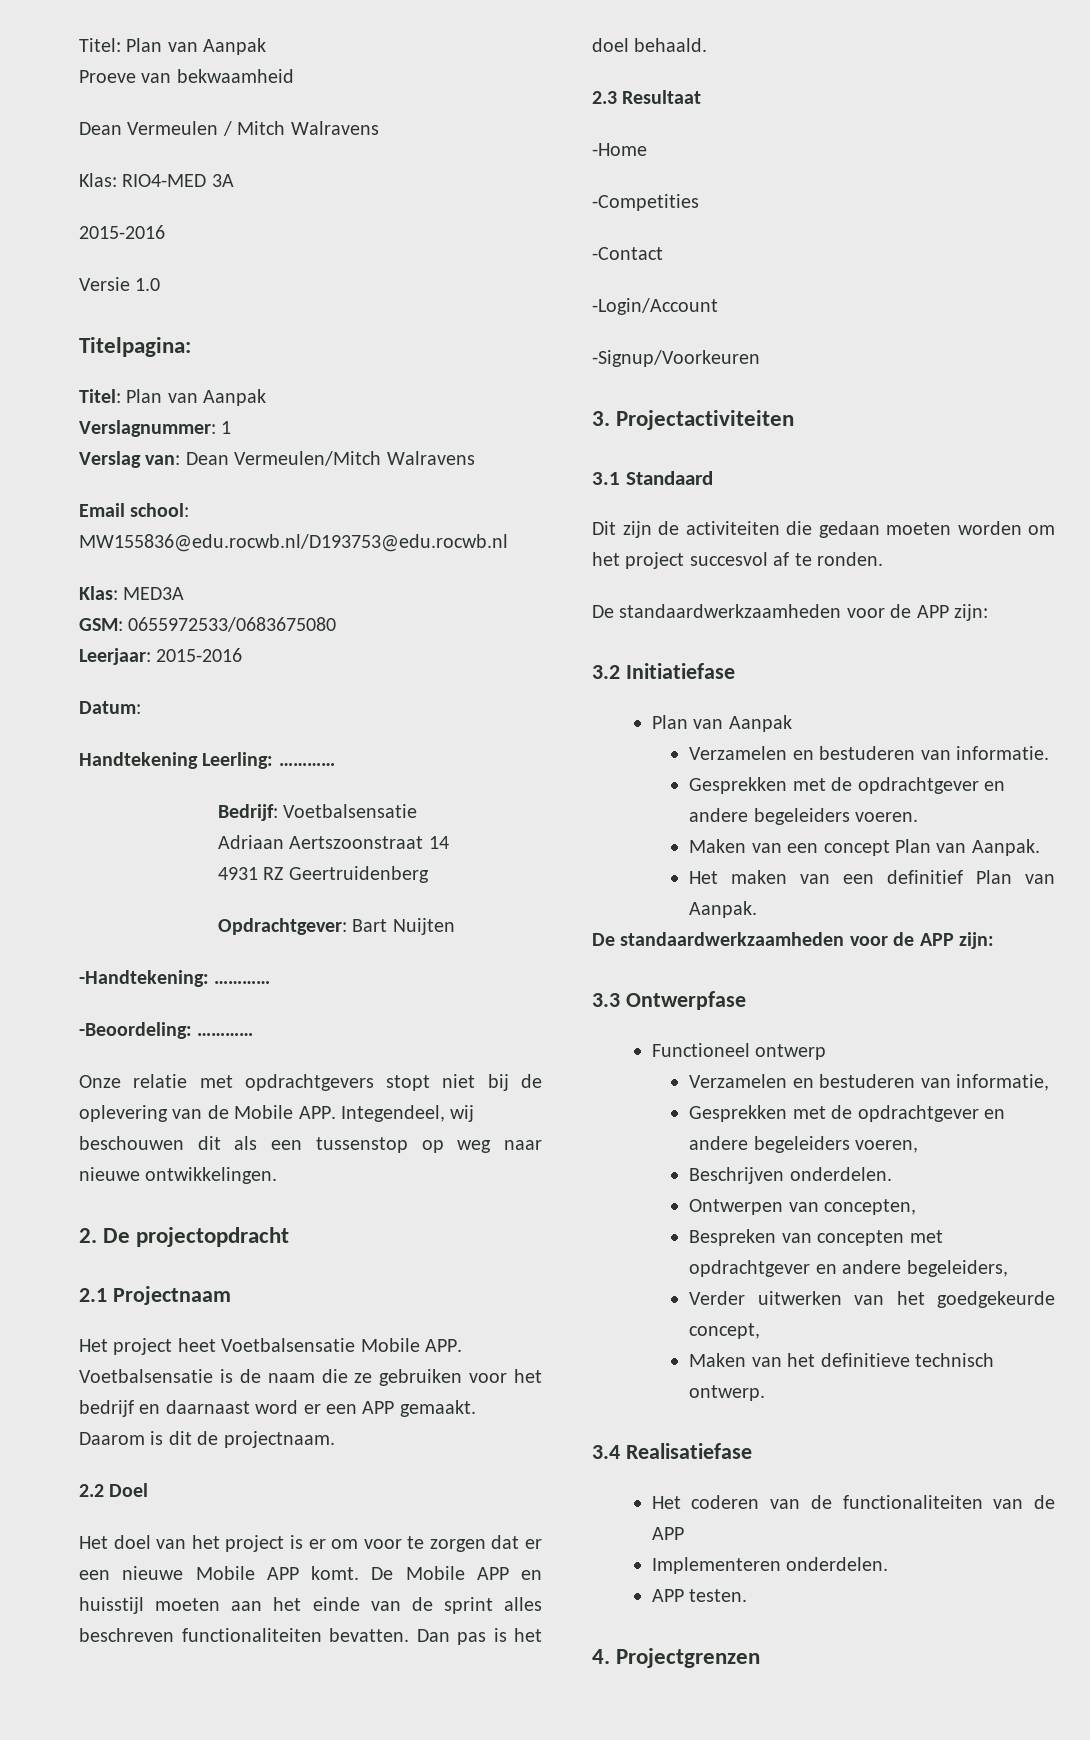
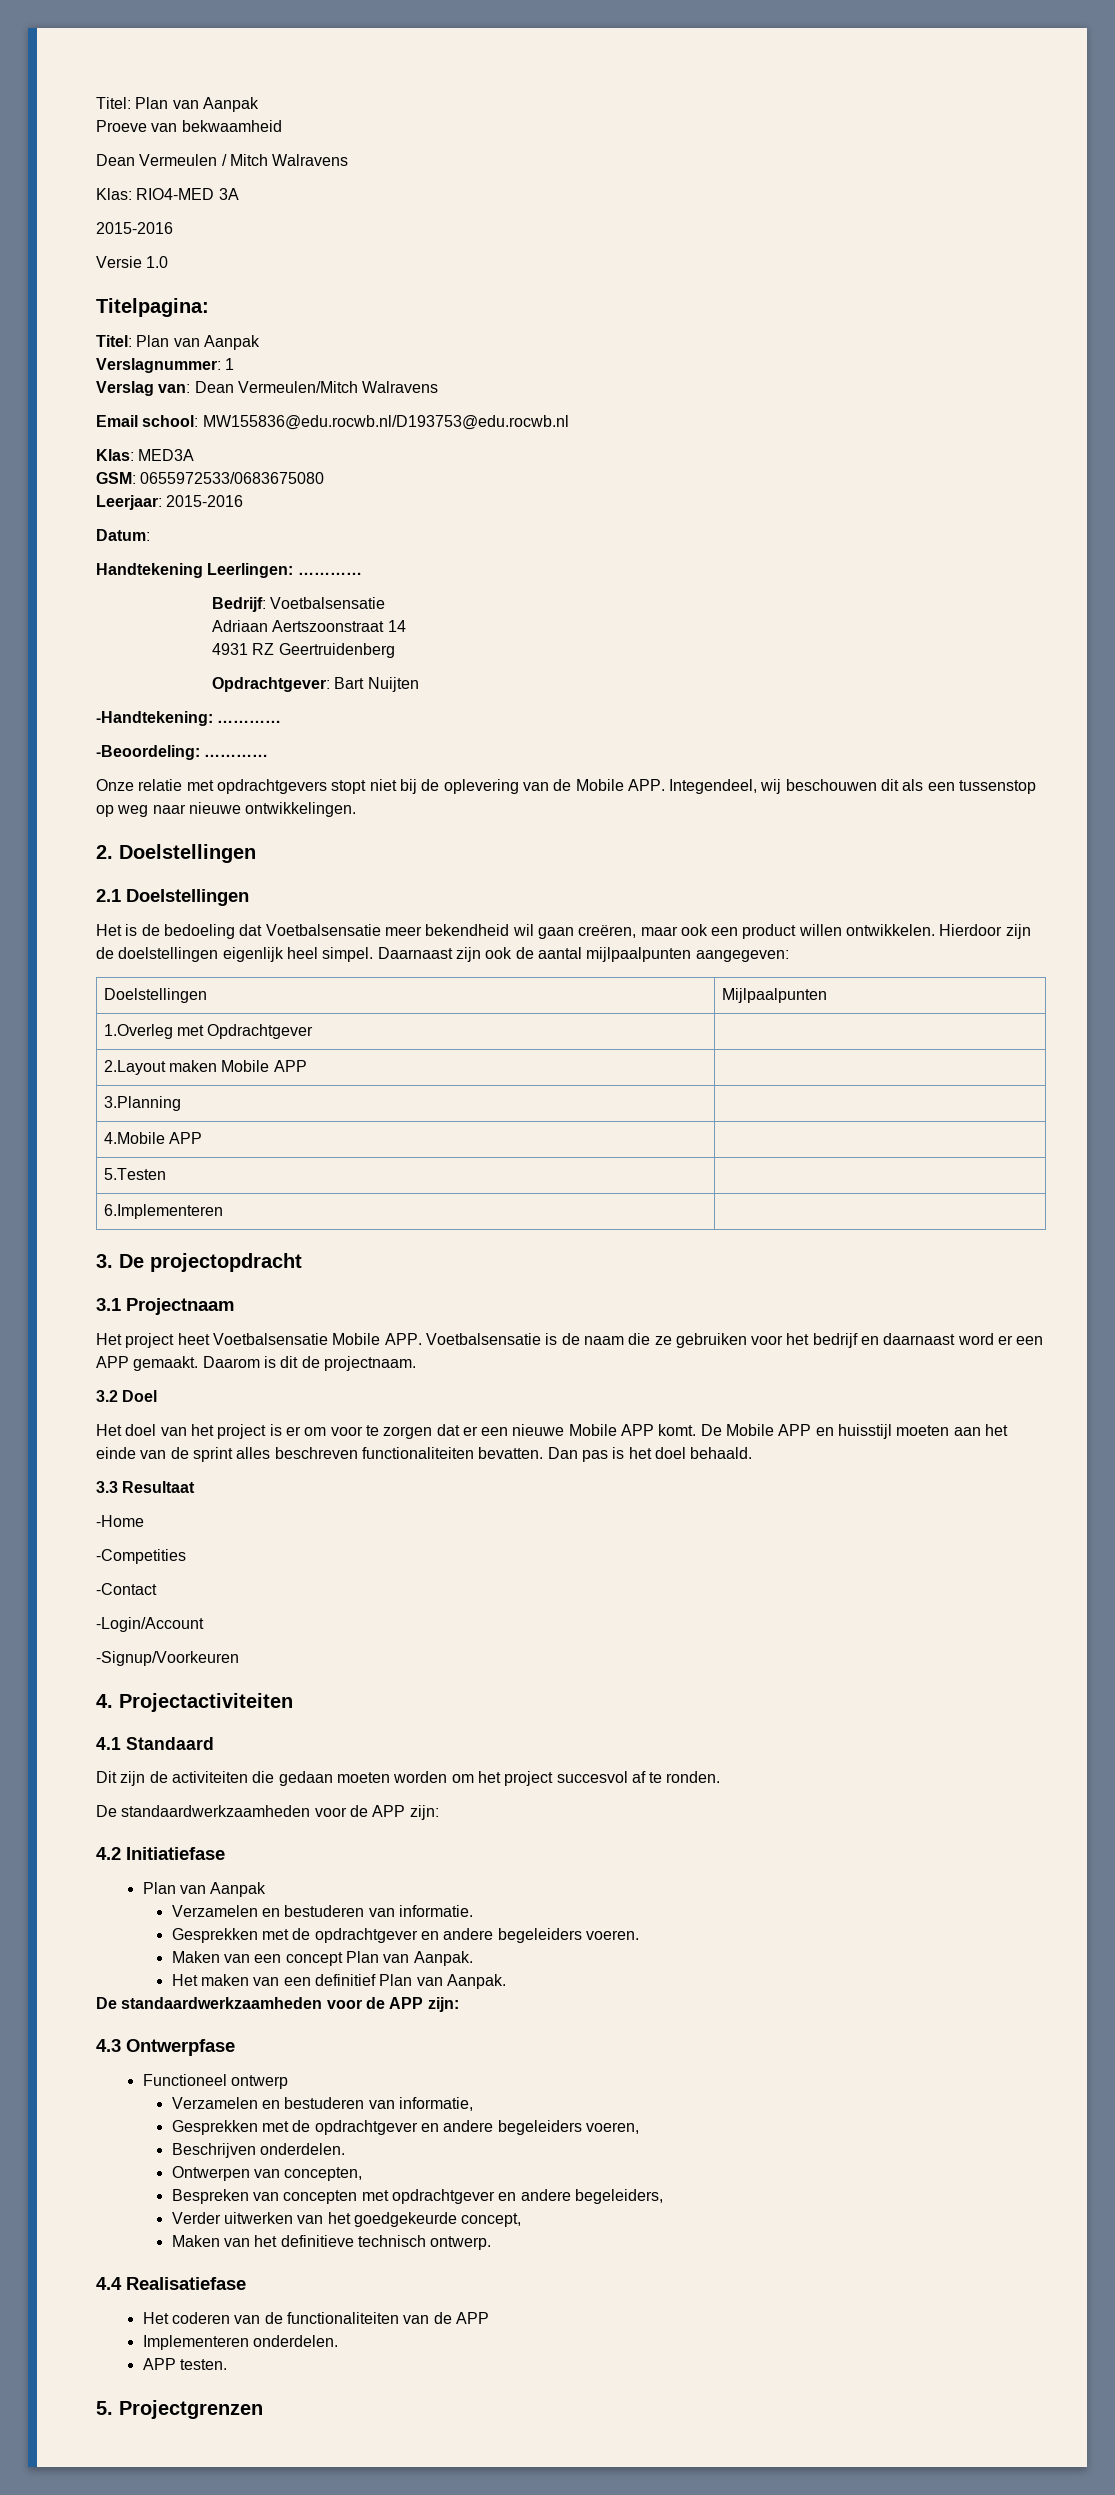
[202,752,274,769] Leerling: -> [207,563,294,578] Leerlingen:
(97, 1235) none -> [119,844,256,863] [96,889,249,906] [96,924,1031,939] [96,947,789,962] [103,988,207,1003] [721,988,827,1003] [103,1024,314,1039] [103,1060,307,1075] [103,1096,181,1111] [103,1132,203,1144] [103,1168,166,1180] [103,1204,223,1219] [96,1254,113,1268] Doelstellingen // 2.1 Doelstellingen // Het is de bedoeling dat Voetbalsensatie meer bekendheid wil gaan creëren, maar ook een product willen ontwikkelen. Hierdoor zijn de doelstellingen eigenlijk heel simpel. Daarnaast zijn ook de aantal mijlpaalpunten aangegeven: // Doelstellingen | Mijlpaalpunten // 1.Overleg met Opdrachtgever | // 2.Layout maken Mobile APP | // 3.Planning | // 4.Mobile APP | // 5.Testen | // 6.Implementeren | // 3.
[79,1288,107,1302] 2.1 -> [96,1298,121,1311] 3.1
[79,1484,104,1497] 2.2 -> [96,1390,118,1402] 3.2
[592,91,617,104] 2.3 -> [96,1481,118,1493] 3.3
[592,411,610,426] 3. -> [96,1694,113,1708] 4.
[592,472,620,485] 3.1 -> [96,1737,121,1750] 4.1
[592,665,620,679] 3.2 -> [96,1847,121,1860] 4.2
[592,993,620,1007] 3.3 -> [96,2039,121,2052] 4.3
[592,1445,620,1459] 3.4 -> [96,2277,122,2290] 4.4
[592,1649,610,1664] 4. -> [96,2401,113,2415] 5.

